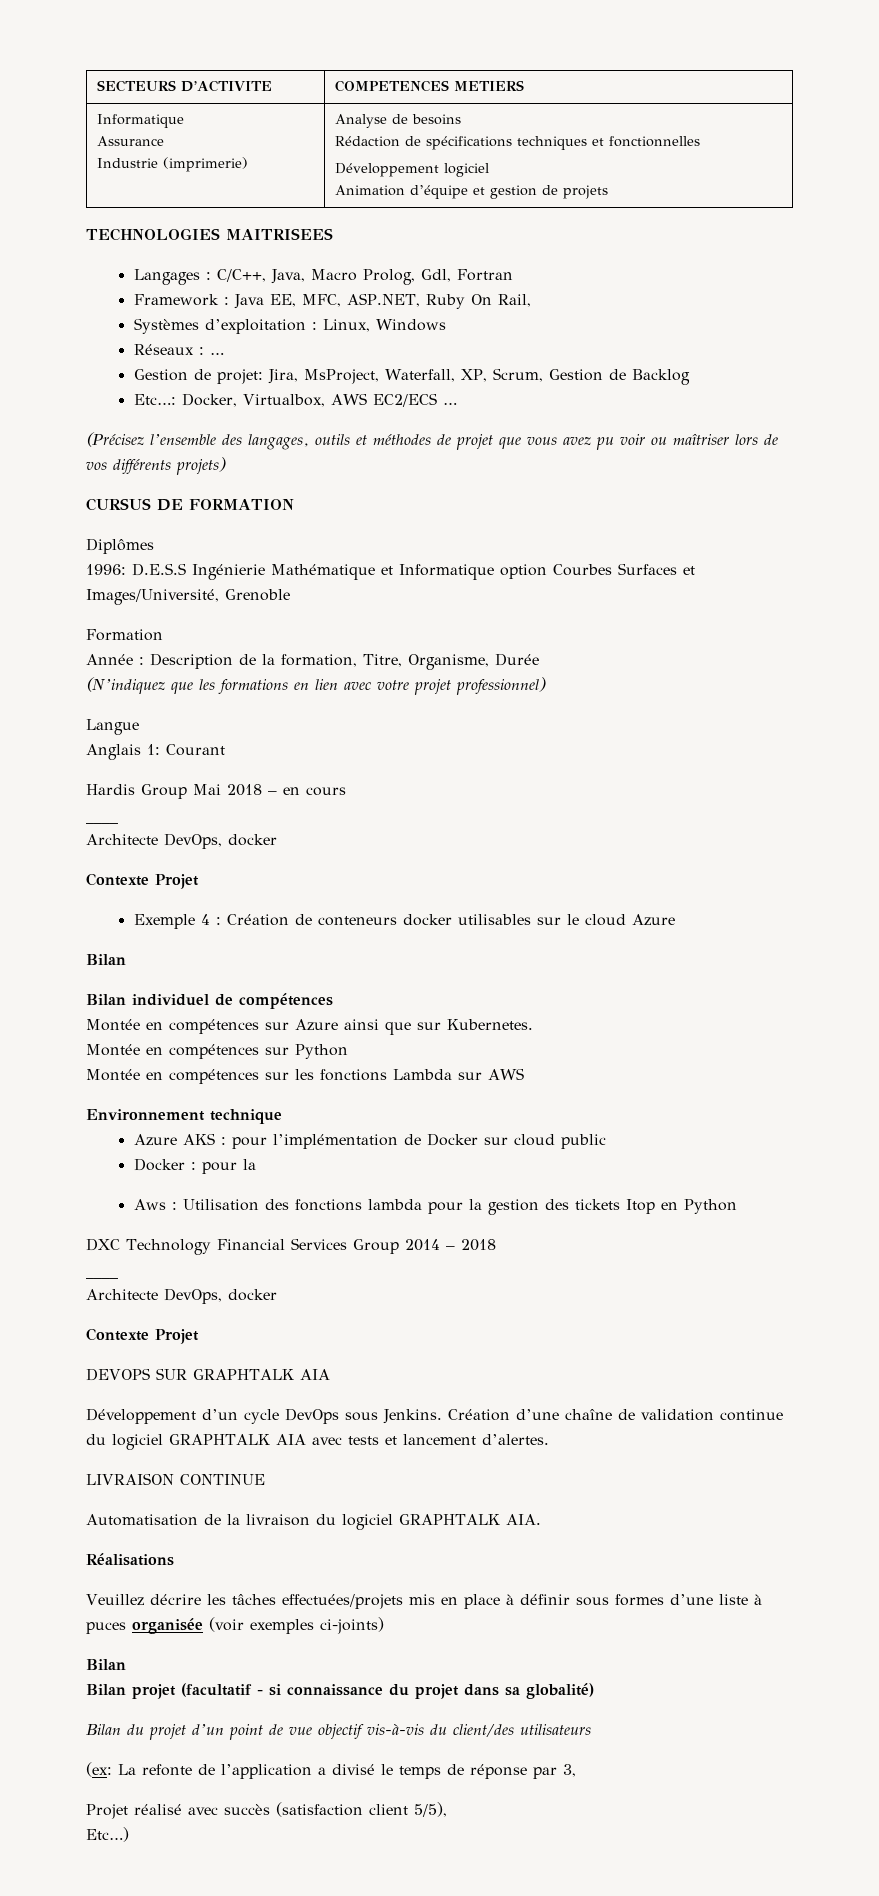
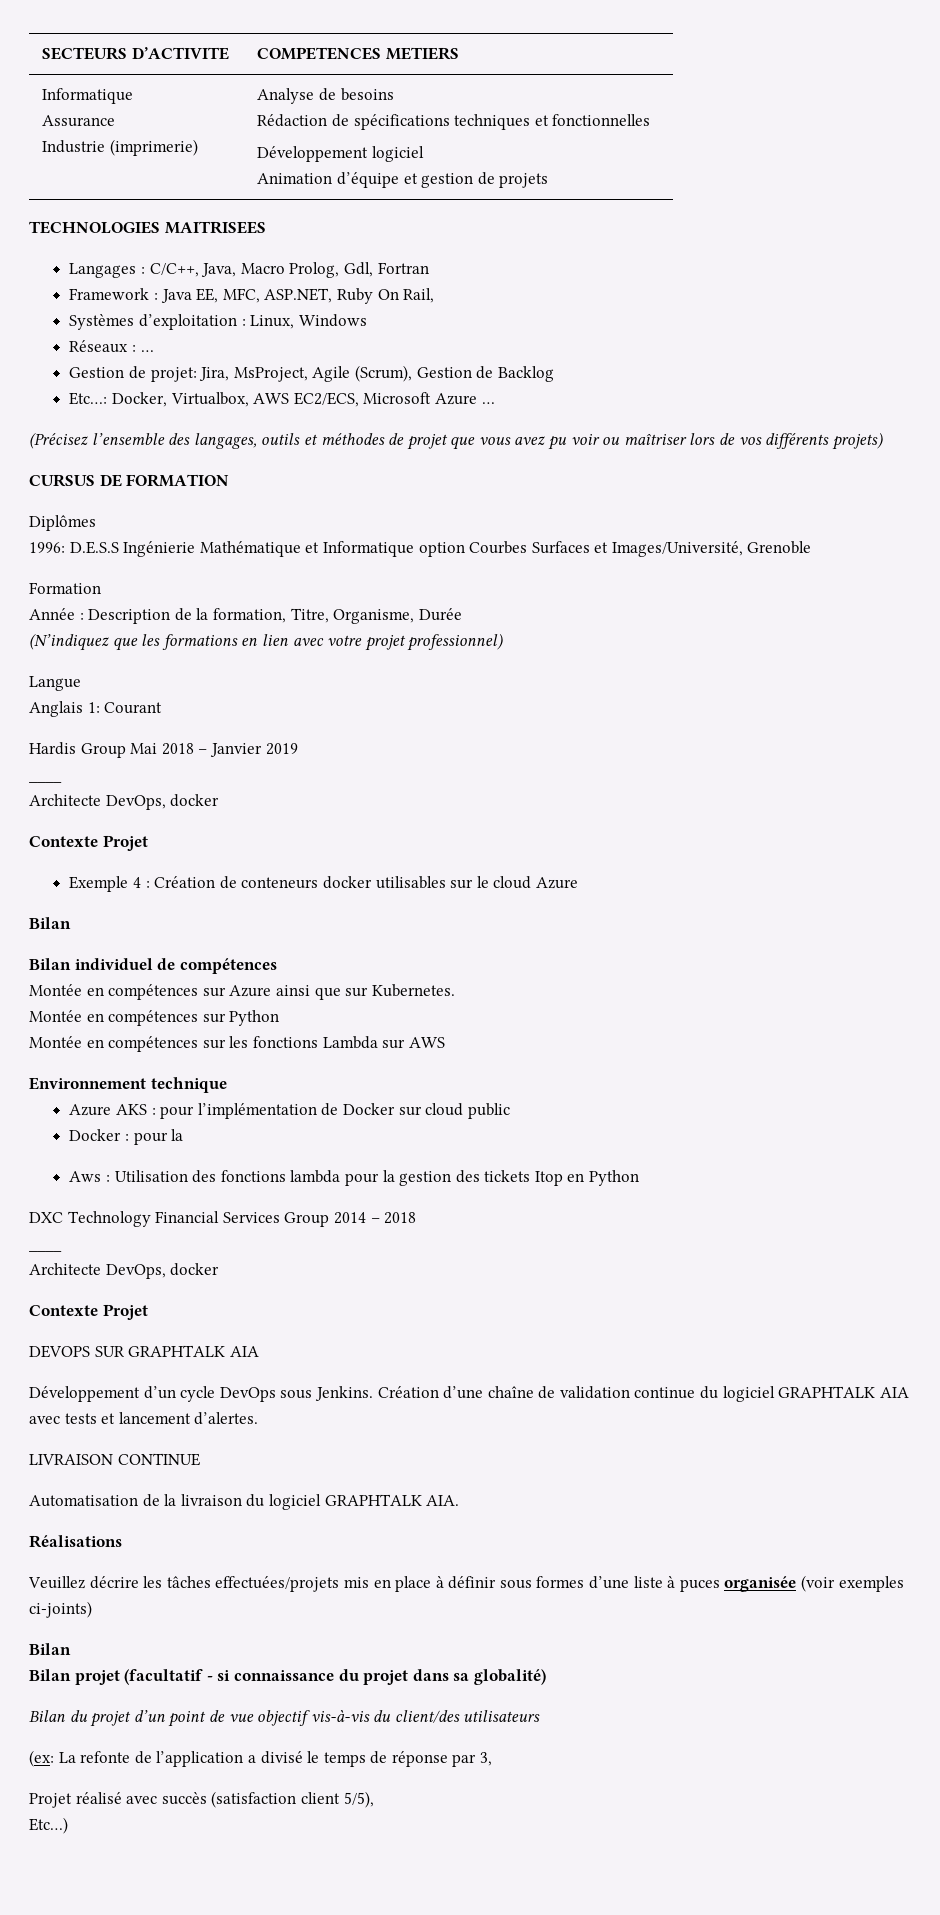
[384,368,543,382] Waterfall, XP, Scrum, -> [312,365,412,382] Agile (Scrum),
[372,393,437,407] EC2/ECS -> [293,392,477,407] EC2/ECS, Microsoft Azure
[283,787,346,796] en cours -> [209,743,298,757] Janvier 2019

